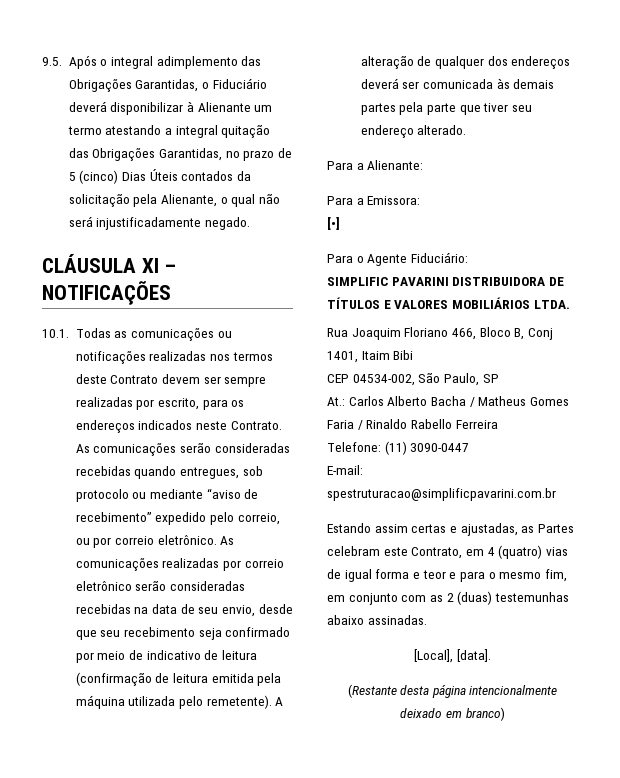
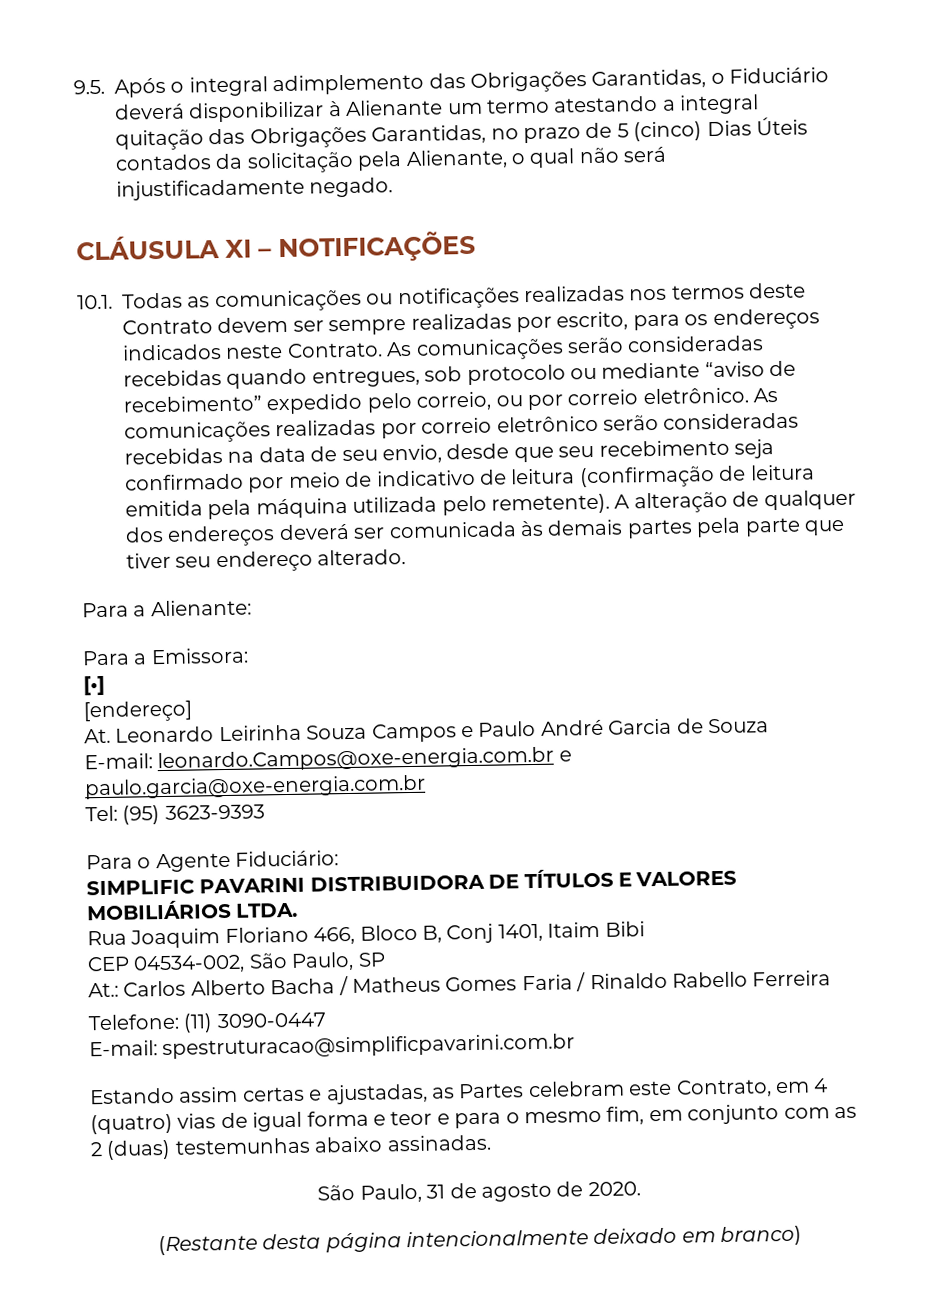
(340, 223) none -> [83,700,192,723] [84,718,769,744] [84,746,572,773] [84,774,426,800] [85,804,265,825] // [endereço] // At. Leonardo Leirinha Souza Campos e Paulo André Garcia de Souza // E-mail: leonardo.Campos@oxe-energia.com.br e paulo.garcia@oxe-energia.com.br // Tel: (95) 3623-9393
[414,649,491,663] [Local], [data]. -> [317,1181,641,1203] São Paulo, 31 de agosto de 2020.

